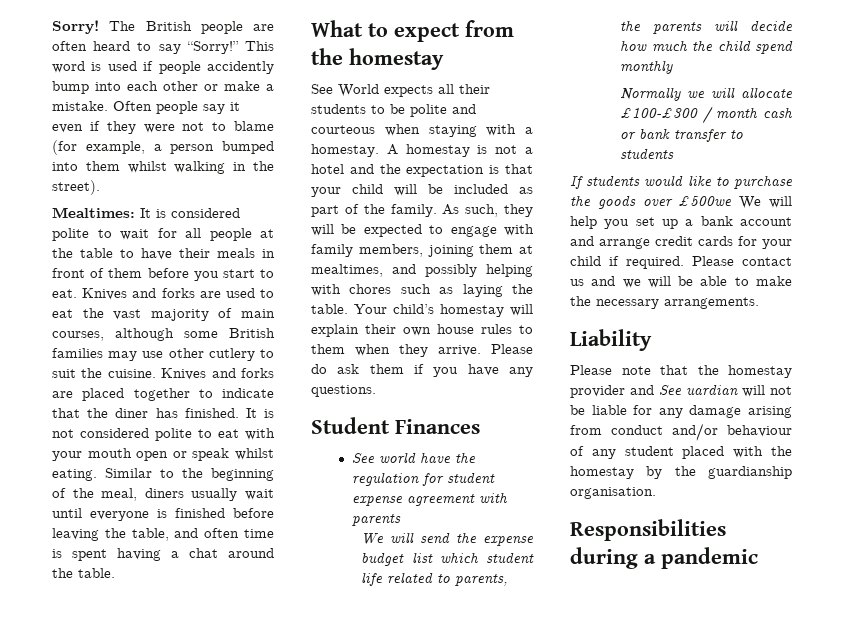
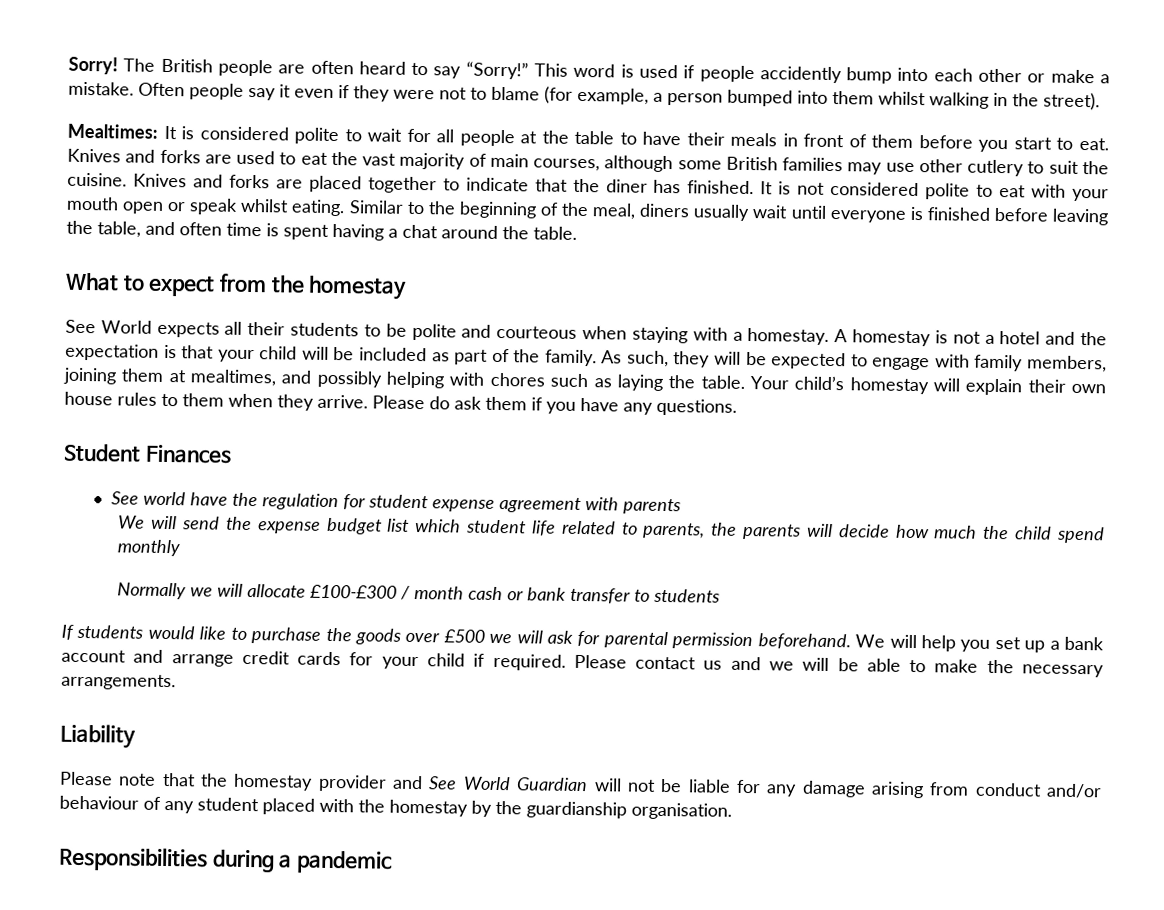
[678,196,733,206] £500we -> [443,629,851,650] £500 we will ask for parental permission beforehand.
[686,384,738,396] uardian -> [462,776,589,792] World Guardian

